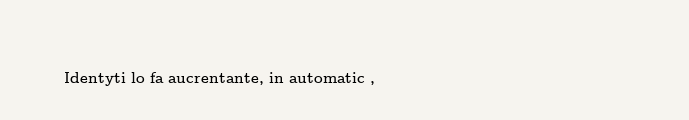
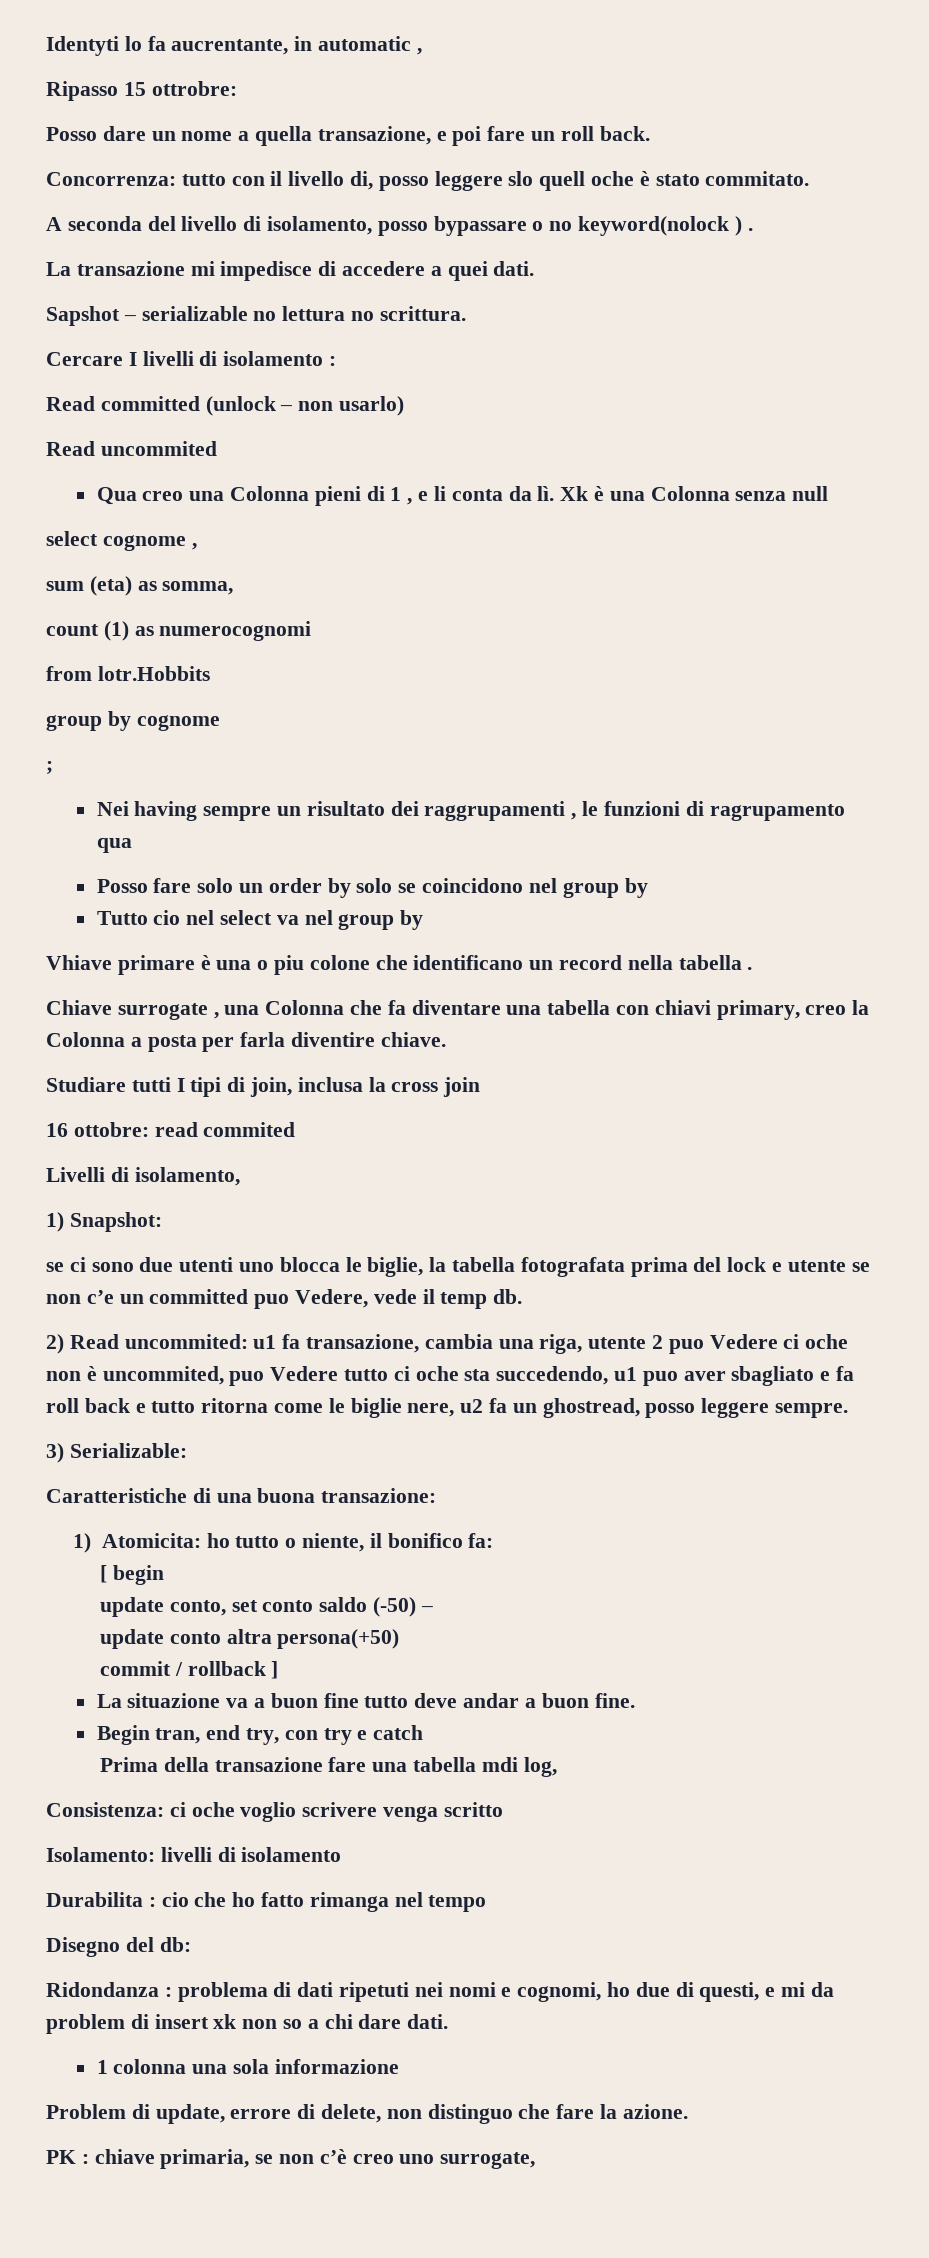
(375, 83) none -> [46,81,237,101] [46,126,650,146] [46,171,810,191] [46,216,753,236] [46,261,535,281] [46,306,466,326] [46,351,337,366] [46,396,405,416] [46,441,217,456] [96,486,829,506] [46,531,197,551] [46,576,234,596] [46,621,312,641] [46,666,210,681] [46,711,220,731] [46,761,53,774] [96,801,845,821] [96,838,132,853] [96,878,648,898] [96,910,424,930] [46,955,753,975] [46,1000,870,1020] [46,1032,446,1052] [46,1077,481,1097] [46,1122,296,1137] [46,1167,240,1186] [46,1212,162,1232] [46,1257,870,1277] [46,1289,523,1309] [46,1334,849,1354] [46,1366,855,1386] [46,1398,849,1418] [46,1443,187,1463] [46,1488,437,1503] [73,1533,494,1553] [100,1565,164,1585] [100,1597,433,1617] [100,1629,400,1649] [100,1661,279,1679] [96,1693,635,1708] [96,1725,424,1745] [100,1757,557,1777] [46,1802,503,1822] [46,1847,342,1862] [46,1892,487,1912] [46,1937,191,1957] [46,1982,834,2002] [46,2014,449,2034] [96,2059,399,2074] [46,2104,688,2124] [46,2149,536,2169] // Ripasso 15 ottrobre: // Posso dare un nome a quella transazione, e poi fare un roll back. // Concorrenza: tutto con il livello di, posso leggere slo quell oche è stato commitato. // A seconda del livello di isolamento, posso bypassare o no keyword(nolock ) . // La transazione mi impedisce di accedere a quei dati. // Sapshot – serializable no lettura no scrittura. // Cercare I livelli di isolamento : // Read committed (unlock – non usarlo) // Read uncommited // Qua creo una Colonna pieni di 1 , e li conta da lì. Xk è una Colonna senza null // select cognome , // sum (eta) as somma, // count (1) as numerocognomi // from lotr.Hobbits // group by cognome // ; // Nei having sempre un risultato dei raggrupamenti , le funzioni di ragrupamento qua // Posso fare solo un order by solo se coincidono nel group by // Tutto cio nel select va nel group by // Vhiave primare è una o piu colone che identificano un record nella tabella . // Chiave surrogate , una Colonna che fa diventare una tabella con chiavi primary, creo la Colonna a posta per farla diventire chiave. // Studiare tutti I tipi di join, inclusa la cross join // 16 ottobre: read commited // Livelli di isolamento, // 1) Snapshot: // se ci sono due utenti uno blocca le biglie, la tabella fotografata prima del lock e utente se non c’e un committed puo Vedere, vede il temp db. // 2) Read uncommited: u1 fa transazione, cambia una riga, utente 2 puo Vedere ci oche non è uncommited, puo Vedere tutto ci oche sta succedendo, u1 puo aver sbagliato e fa roll back e tutto ritorna come le biglie nere, u2 fa un ghostread, posso leggere sempre. // 3) Serializable: // Caratteristiche di una buona transazione: // 1) Atomicita: ho tutto o niente, il bonifico fa: // [ begin // update conto, set conto saldo (-50) – // update conto altra persona(+50) // commit / rollback ] // La situazione va a buon fine tutto deve andar a buon fine. // Begin tran, end try, con try e catch // Prima della transazione fare una tabella mdi log, // Consistenza: ci oche voglio scrivere venga scritto // Isolamento: livelli di isolamento // Durabilita : cio che ho fatto rimanga nel tempo // Disegno del db: // Ridondanza : problema di dati ripetuti nei nomi e cognomi, ho due di questi, e mi da problem di insert xk non so a chi dare dati. // 1 colonna una sola informazione // Problem di update, errore di delete, non distinguo che fare la azione. // PK : chiave primaria, se non c’è creo uno surrogate,

